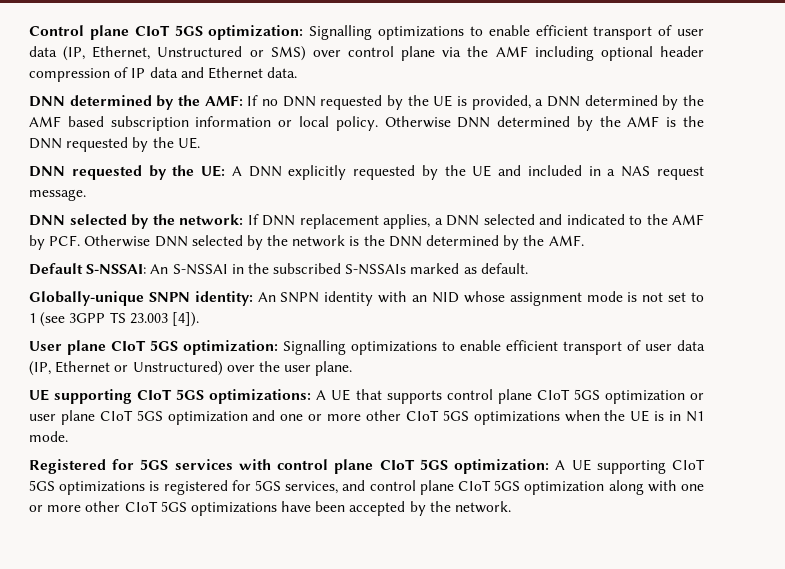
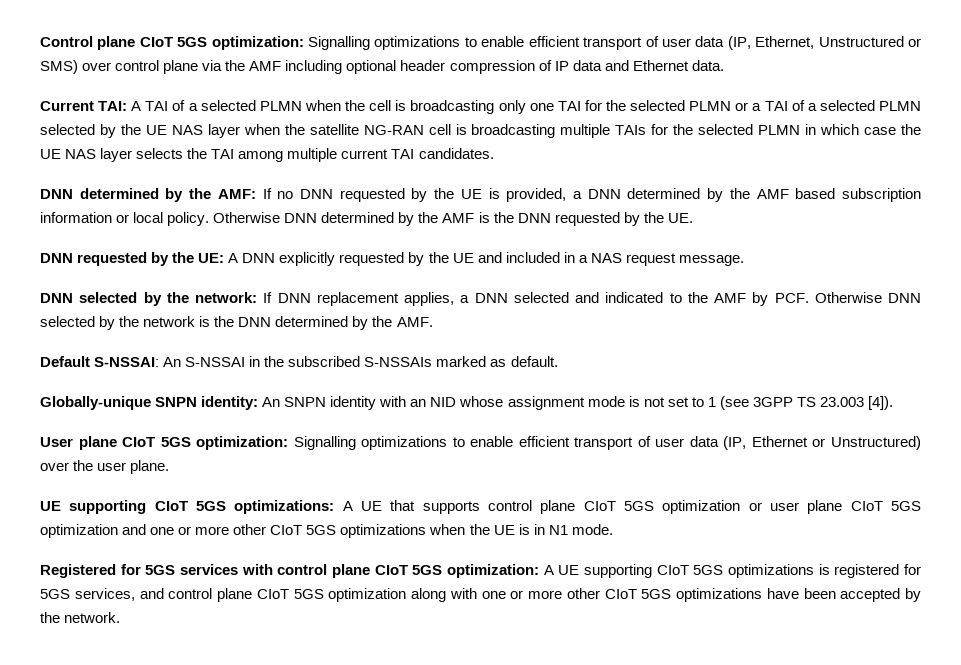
(298, 72) none -> [40,100,922,114] [40,124,922,138] [40,148,494,162] // Current TAI: A TAI of a selected PLMN when the cell is broadcasting only one TAI for the selected PLMN or a TAI of a selected PLMN selected by the UE NAS layer when the satellite NG-RAN cell is broadcasting multiple TAIs for the selected PLMN in which case the UE NAS layer selects the TAI among multiple current TAI candidates.

